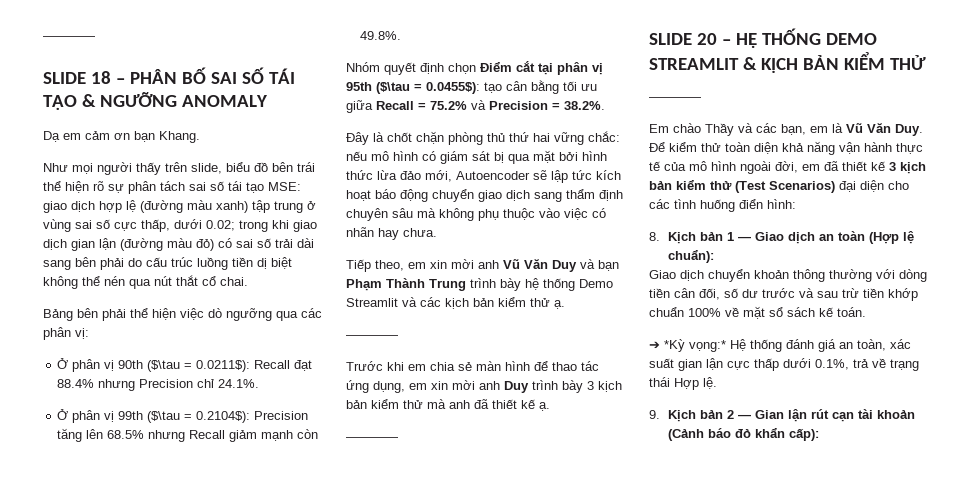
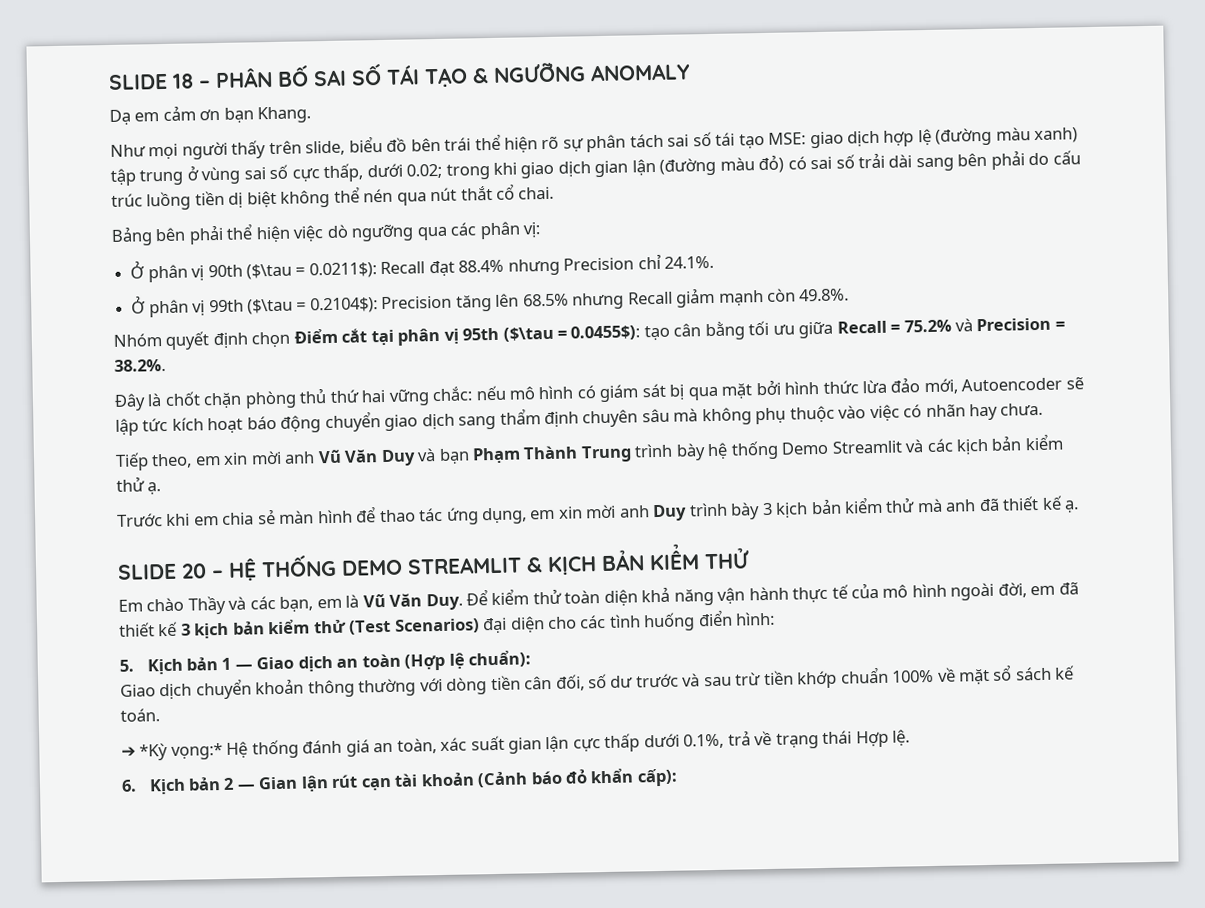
[43,36,95,40] ―――― // -> (108, 81) none
[346,335,398,339] // ―――― -> (162, 488) none
[346,437,398,441] // ―――― -> (1080, 506) none
[649,97,701,101] // ―――― -> (750, 558) none
[649,232,660,241] 8. -> [119,659,134,672] 5.
[649,410,660,419] 9. -> [121,779,137,792] 6.

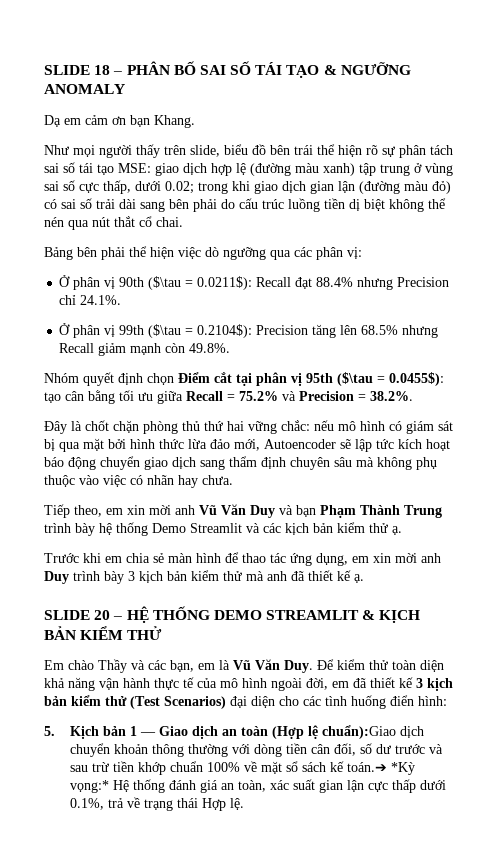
[468,650,532,668] [120,684,156,697] chuẩn): // Giao -> [322,725,397,739] chuẩn):Giao
[120,708,160,722] [121,746,136,757] toán. // ➔ -> [347,762,388,772] toán.➔
[121,768,678,795] // 6. Kịch bản 2 — Gian lận rút cạn tài khoản (Cảnh báo đỏ khẩn cấp): -> (245, 804) none

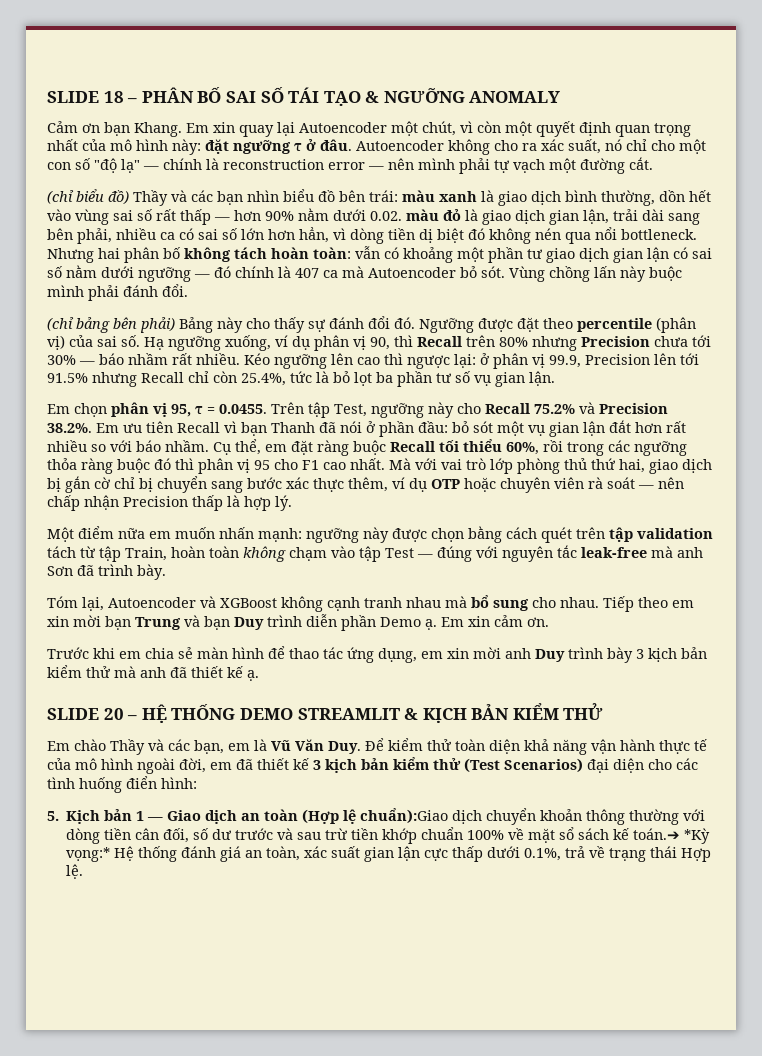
[44,115,108,127] Dạ em cảm -> [47,121,78,133] Cảm
[44,144,453,158] [44,162,453,176] [44,180,451,194] [44,198,446,212] [44,216,183,230] [44,246,362,260] [59,275,450,290] [59,295,122,305] [59,323,439,338] [59,343,231,356] [44,372,444,386] [44,390,235,404] // Như mọi người thấy trên slide, biểu đồ bên trái thể hiện rõ sự phân tách sai số tái tạo MSE: giao dịch hợp lệ (đường màu xanh) tập trung ở vùng sai số cực thấp, dưới 0.02; trong khi giao dịch gian lận (đường màu đỏ) có sai số trải dài sang bên phải do cấu trúc luồng tiền dị biệt không thể nén qua nút thắt cổ chai. // Bảng bên phải thể hiện việc dò ngưỡng qua các phân vị: // Ở phân vị 90th ($\tau = 0.0211$): Recall đạt 88.4% nhưng Precision chỉ 24.1%. // Ở phân vị 99th ($\tau = 0.2104$): Precision tăng lên 68.5% nhưng Recall giảm mạnh còn 49.8%. // Nhóm quyết định chọn Điểm cắt tại phân vị 95th ($\tau = 0.0455$): tạo cân bằng tối ưu giữa Recall = -> [186,121,691,137] [47,139,706,155] [47,157,653,174] [47,189,711,206] [47,208,700,225] [47,227,697,244] [47,246,712,263] [47,265,682,282] [47,284,188,301] [47,316,696,333] [47,335,711,351] [47,353,699,369] [47,371,555,387] [47,402,530,418] Em xin quay lại Autoencoder một chút, vì còn một quyết định quan trọng nhất của mô hình này: đặt ngưỡng τ ở đâu. Autoencoder không cho ra xác suất, nó chỉ cho một con số "độ lạ" — chính là reconstruction error — nên mình phải tự vạch một đường cắt. // (chỉ biểu đồ) Thầy và các bạn nhìn biểu đồ bên trái: màu xanh là giao dịch bình thường, dồn hết vào vùng sai số rất thấp — hơn 90% nằm dưới 0.02. màu đỏ là giao dịch gian lận, trải dài sang bên phải, nhiều ca có sai số lớn hơn hẳn, vì dòng tiền dị biệt đó không nén qua nổi bottleneck. Nhưng hai phân bố không tách hoàn toàn: vẫn có khoảng một phần tư giao dịch gian lận có sai số nằm dưới ngưỡng — đó chính là 407 ca mà Autoencoder bỏ sót. Vùng chồng lấn này buộc mình phải đánh đổi. // (chỉ bảng bên phải) Bảng này cho thấy sự đánh đổi đó. Ngưỡng được đặt theo percentile (phân vị) của sai số. Hạ ngưỡng xuống, ví dụ phân vị 90, thì Recall trên 80% nhưng Precision chưa tới 30% — báo nhầm rất nhiều. Kéo ngưỡng lên cao thì ngược lại: ở phân vị 99.9, Precision lên tới 91.5% nhưng Recall chỉ còn 25.4%, tức là bỏ lọt ba phần tư số vụ gian lận. // Em chọn phân vị 95, τ = 0.0455. Trên tập Test, ngưỡng này cho Recall
[358,394,366,401] = -> (668, 408) none
[44,420,453,434] [44,438,450,452] [44,456,437,470] [44,475,233,488] [44,504,442,518] [44,522,402,536] // Đây là chốt chặn phòng thủ thứ hai vững chắc: nếu mô hình có giám sát bị qua mặt bởi hình thức lừa đảo mới, Autoencoder sẽ lập tức kích hoạt báo động chuyển giao dịch sang thẩm định chuyên sâu mà không phụ thuộc vào việc có nhãn hay chưa. // Tiếp theo, em xin mời anh Vũ Văn Duy và bạn Phạm Thành Trung trình bày hệ thống Demo Streamlit và các kịch bản kiểm thử ạ. -> [96,420,686,437] [47,439,687,456] [47,458,712,474] [47,476,684,493] [47,495,292,511] [47,526,713,543] [47,545,703,562] [47,564,166,580] [47,595,694,612] [47,614,549,631] Em ưu tiên Recall vì bạn Thanh đã nói ở phần đầu: bỏ sót một vụ gian lận đắt hơn rất nhiều so với báo nhầm. Cụ thể, em đặt ràng buộc Recall tối thiểu 60%, rồi trong các ngưỡng thỏa ràng buộc đó thì phân vị 95 cho F1 cao nhất. Mà với vai trò lớp phòng thủ thứ hai, giao dịch bị gắn cờ chỉ bị chuyển sang bước xác thực thêm, ví dụ OTP hoặc chuyên viên rà soát — nên chấp nhận Precision thấp là hợp lý. // Một điểm nữa em muốn nhấn mạnh: ngưỡng này được chọn bằng cách quét trên tập validation tách từ tập Train, hoàn toàn không chạm vào tập Test — đúng với nguyên tắc leak-free mà anh Sơn đã trình bày. // Tóm lại, Autoencoder và XGBoost không cạnh tranh nhau mà bổ sung cho nhau. Tiếp theo em xin mời bạn Trung và bạn Duy trình diễn phần Demo ạ. Em xin cảm ơn.

